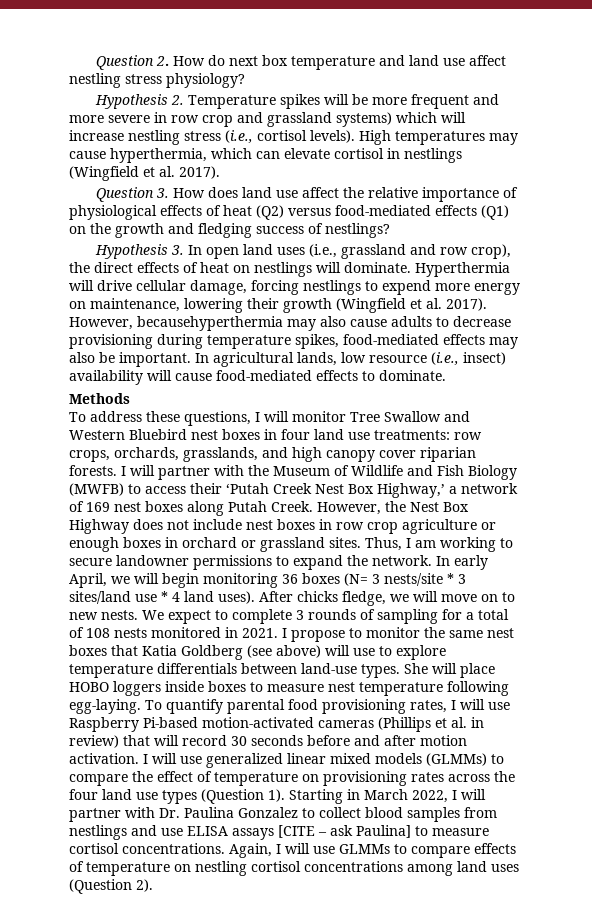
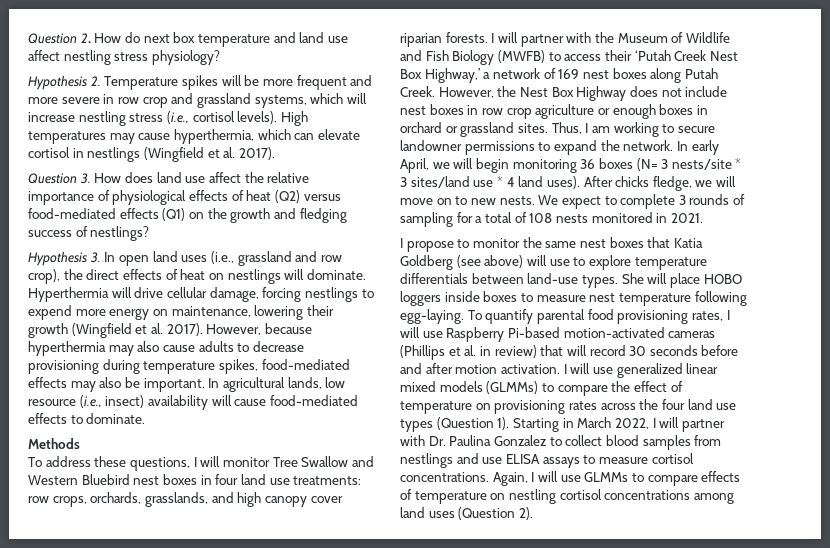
[336,112,392,127] systems) -> [254,95,307,108] systems,
[137,316,283,331] becausehyperthermia -> [264,323,312,334] [28,341,106,356] because hyperthermia
(278, 633) none -> (703, 218) //
[278,825,411,838] [CITE – ask Paulina] -> (580, 462) none

